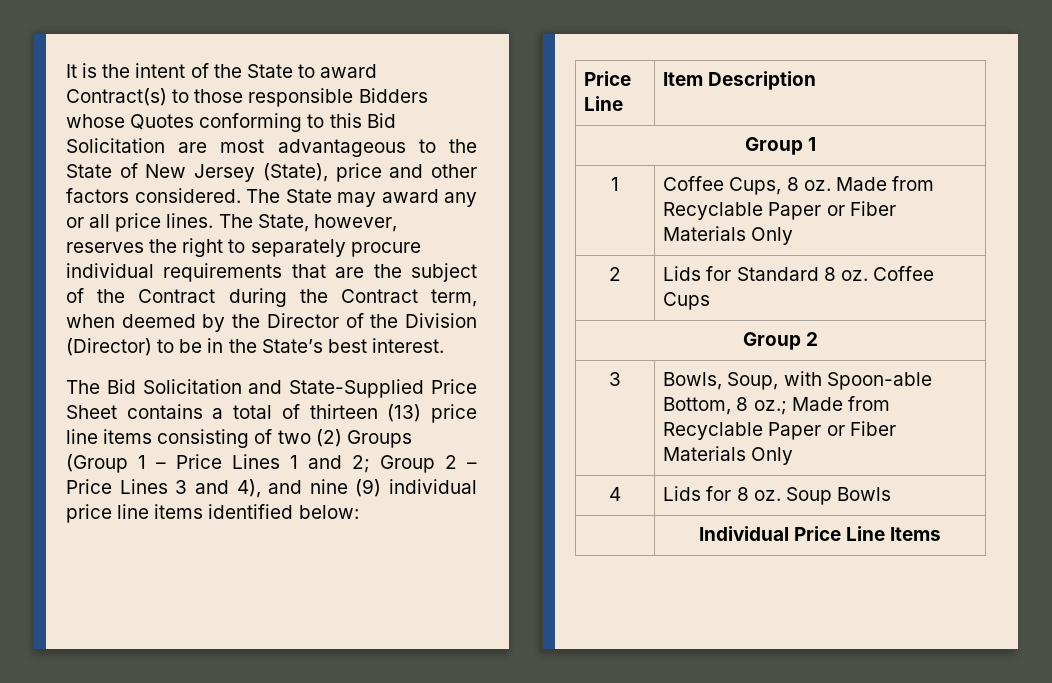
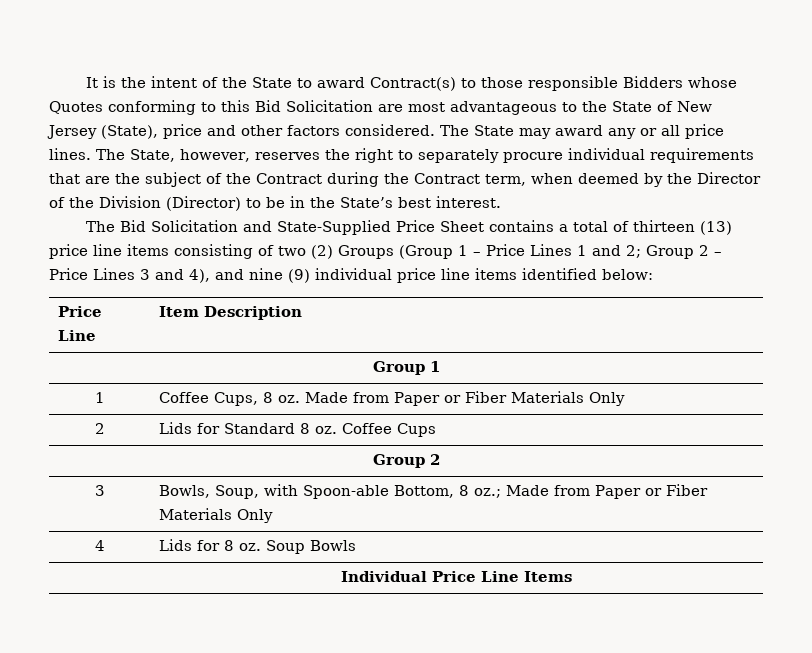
[663,202,764,220] Recyclable -> (390, 397) none
[663,422,764,440] Recyclable -> (591, 490) none

